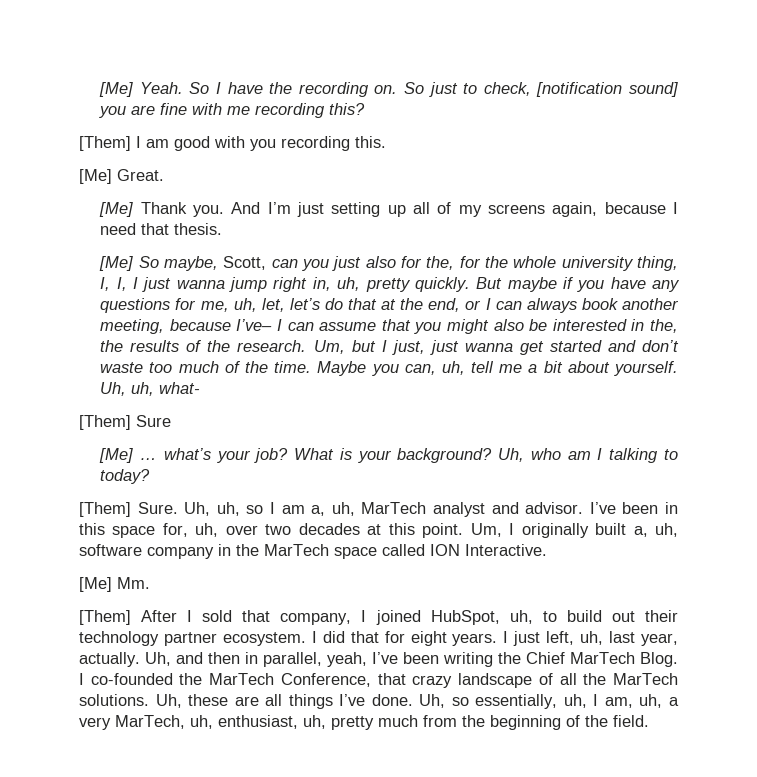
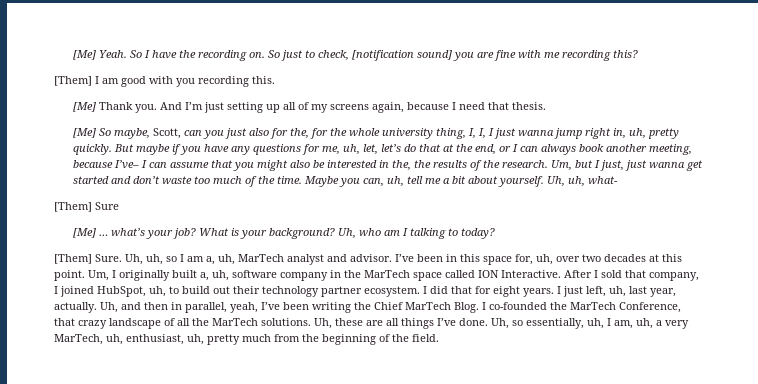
[79,169,164,184] // [Me] Great. -> (275, 80) none
[79,577,150,592] [79,610,131,625] // [Me] Mm. // [Them] -> (561, 274) none

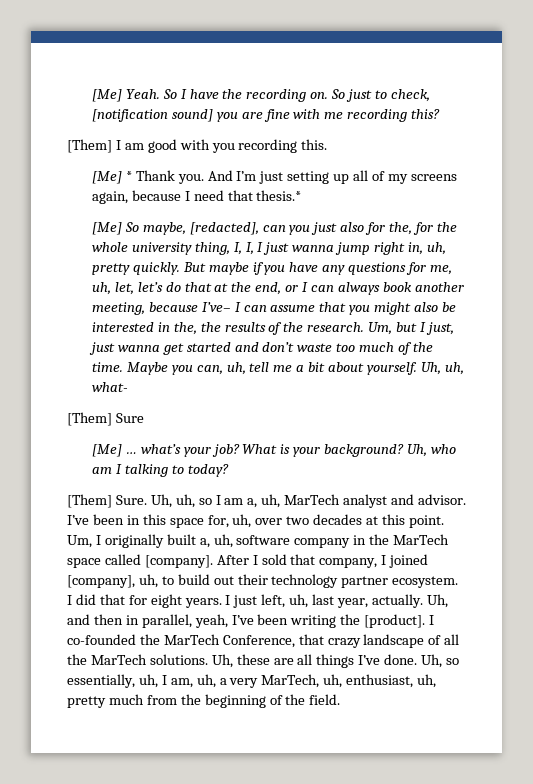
(97, 107) none -> [125,171,132,181] *
[512,102,547,110] thesis. -> [256,190,302,201] thesis.*
[153,128,182,139] Scott, -> [189,222,259,235] [redacted],
[478,270,561,278] ION Interactive. -> [144,555,213,568] [company].
[97,286,146,297] HubSpot, -> [67,575,135,588] [company],
[374,302,479,313] Chief MarTech Blog. -> [364,614,426,628] [product].

